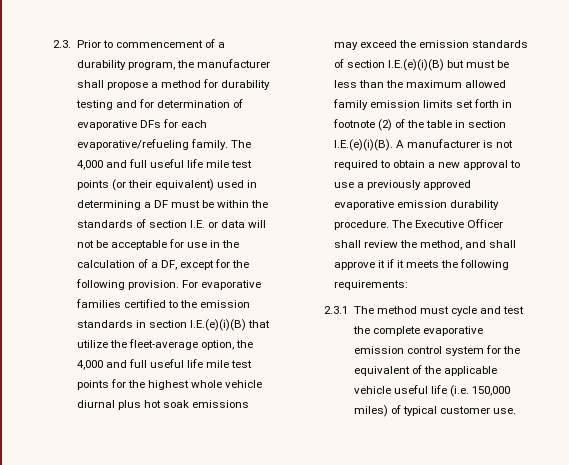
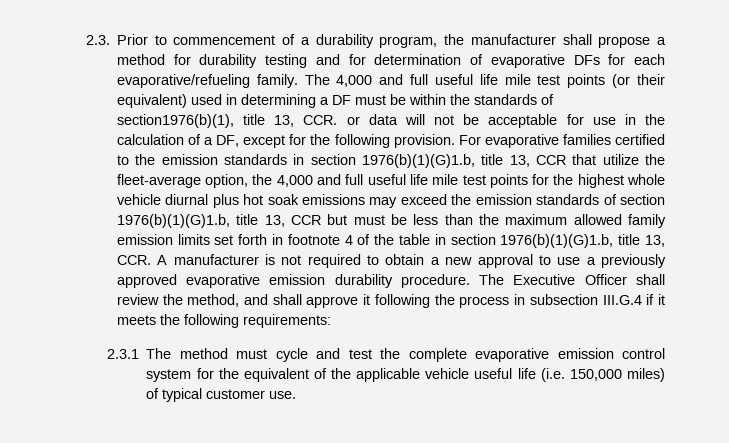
[148,220,206,228] section I.E. -> [116,114,338,128] section1976(b)(1), title 13, CCR.
[190,319,247,331] I.E.(e)(i)(B) -> [361,154,566,168] 1976(b)(1)(G)1.b, title 13, CCR
[387,59,444,71] I.E.(e)(i)(B) -> [116,214,321,228] 1976(b)(1)(G)1.b, title 13, CCR
[377,119,392,131] (2) -> [344,235,353,245] 4
[333,139,393,151] I.E.(e)(i)(B). -> [500,234,666,248] [116,255,151,265] 1976(b)(1)(G)1.b, title 13, CCR.
(385, 264) none -> [374,294,642,308] following the process in subsection III.G.4

